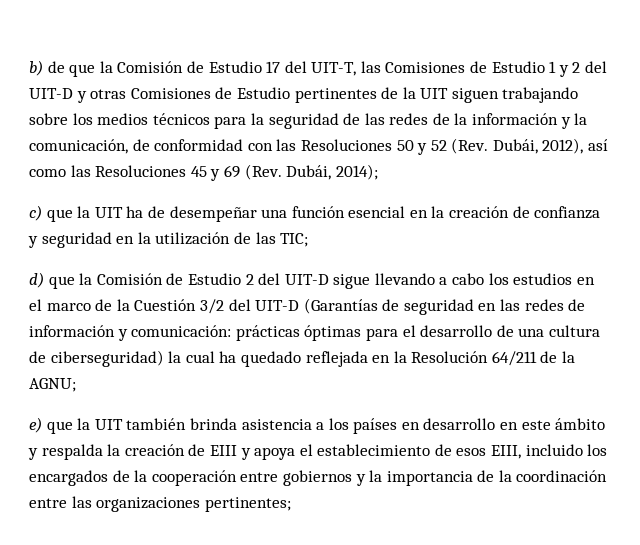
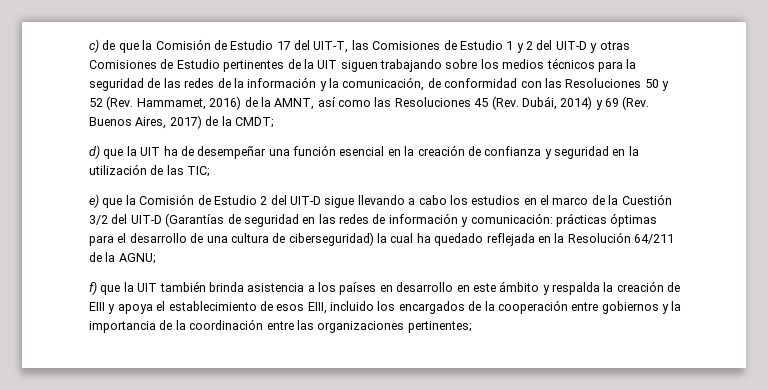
[29,60,43,76] b) -> [89,39,99,53] c)
[492,138,584,154] Dubái, 2012), -> [136,96,315,110] Hammamet, 2016) de la AMNT,
[210,164,378,181] [29,205,42,221] y 69 (Rev. Dubái, 2014); // c) -> [491,96,650,110] [89,115,274,129] [89,145,100,159] (Rev. Dubái, 2014) y 69 (Rev. Buenos Aires, 2017) de la CMDT; // d)
[29,272,44,288] d) -> [89,194,99,208] e)
[29,417,42,433] e) -> [89,281,97,295] f)

